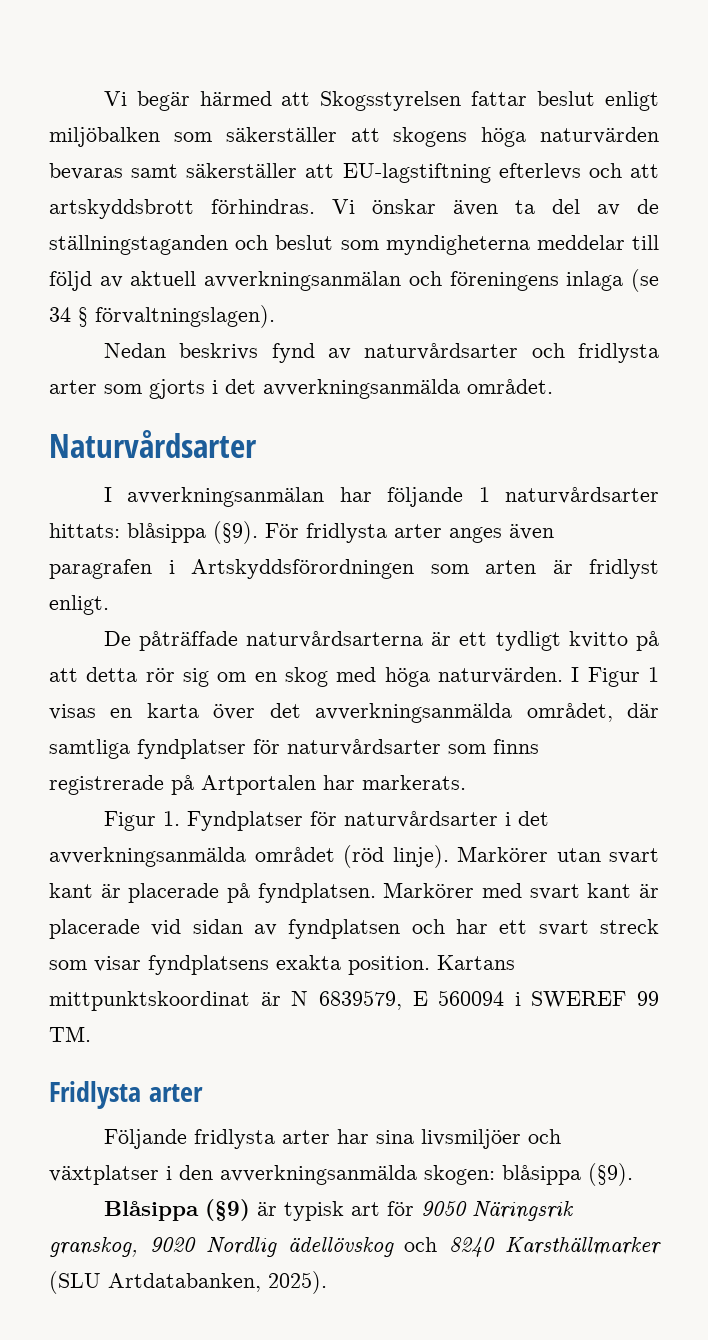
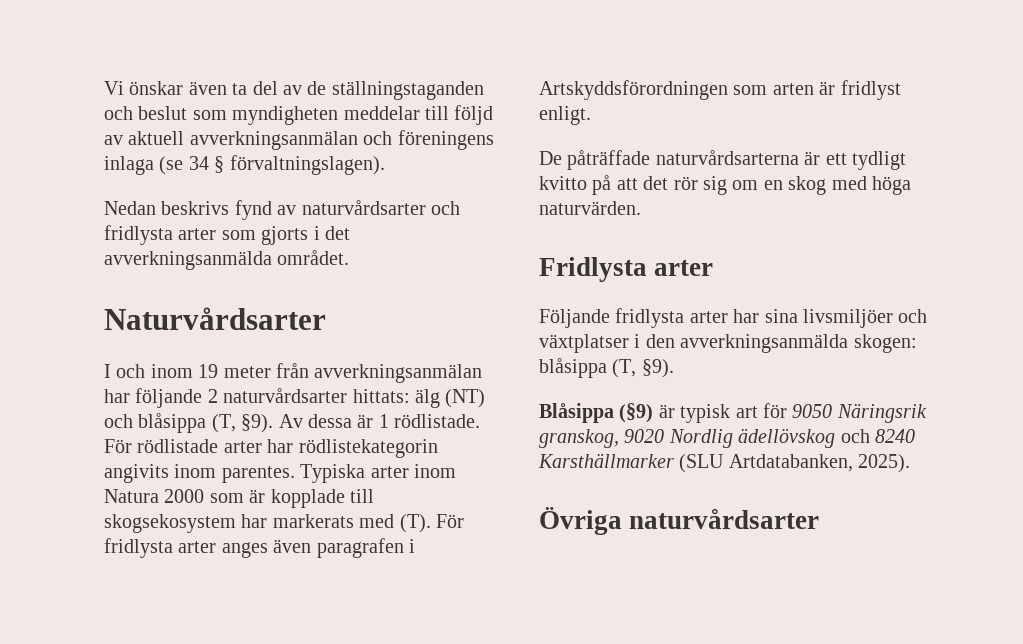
[103,91,660,111] [49,127,659,147] [49,163,659,183] [49,199,355,219] Vi begär härmed att Skogsstyrelsen fattar beslut enligt miljöbalken som säkerställer att skogens höga naturvärden bevaras samt säkerställer att EU-lagstiftning efterlevs och att artskyddsbrott förhindras. Vi -> [104,81,124,95] Vi
[385,235,530,255] myndigheterna -> [232,106,339,125] myndigheten
(112, 494) none -> [116,363,309,378] och inom 19 meter från
[478,487,490,502] 1 -> [207,389,218,403] 2
[127,521,258,544] blåsippa (§9). -> [415,389,486,408] [104,413,481,433] [104,439,438,458] [104,464,456,483] [104,489,374,508] [104,514,431,533] älg (NT) och blåsippa (T, §9). Av dessa är 1 rödlistade. För rödlistade arter har rödlistekategorin angivits inom parentes. Typiska arter inom Natura 2000 som är kopplade till skogsekosystem har markerats med (T).
[86,667,138,682] detta -> [643,176,669,190] det
[571,667,660,687] [49,703,659,723] [49,739,539,759] [49,775,466,795] [103,811,549,831] [49,845,659,868] [49,882,659,903] [49,919,659,939] [49,955,515,975] [49,990,659,1011] [49,1026,91,1042] I Figur 1 visas en karta över det avverkningsanmälda området, där samtliga fyndplatser för naturvårdsarter som finns registrerade på Artportalen har markerats. // Figur 1. Fyndplatser för naturvårdsarter i det avverkningsanmälda området (röd linje). Markörer utan svart kant är placerade på fyndplatsen. Markörer med svart kant är placerade vid sidan av fyndplatsen och har ett svart streck som visar fyndplatsens exakta position. Kartans mittpunktskoordinat är N 6839579, E 560094 i SWEREF 99 TM. -> (641, 208) none
[588,1163,633,1186] (§9). -> [612,359,674,378] (T, §9).
(327, 1282) none -> [539,507,820,535] // Övriga naturvårdsarter

